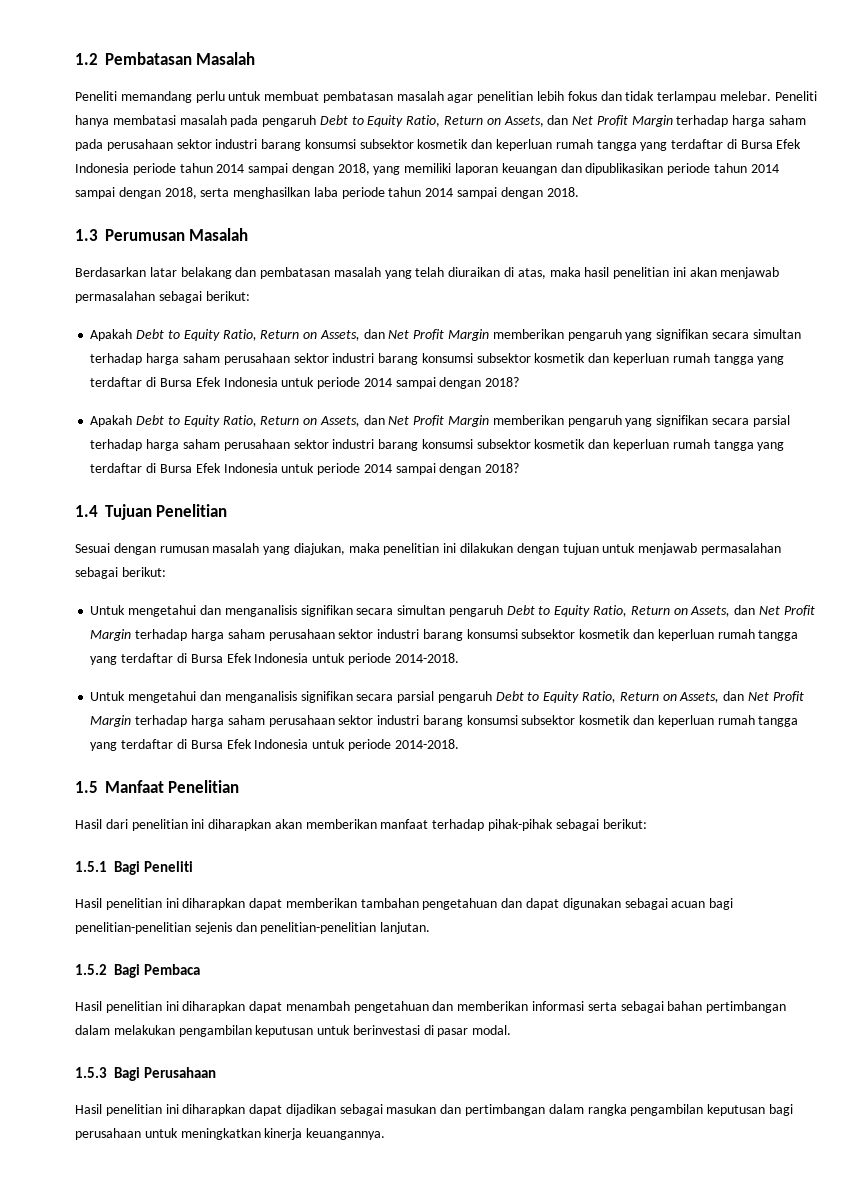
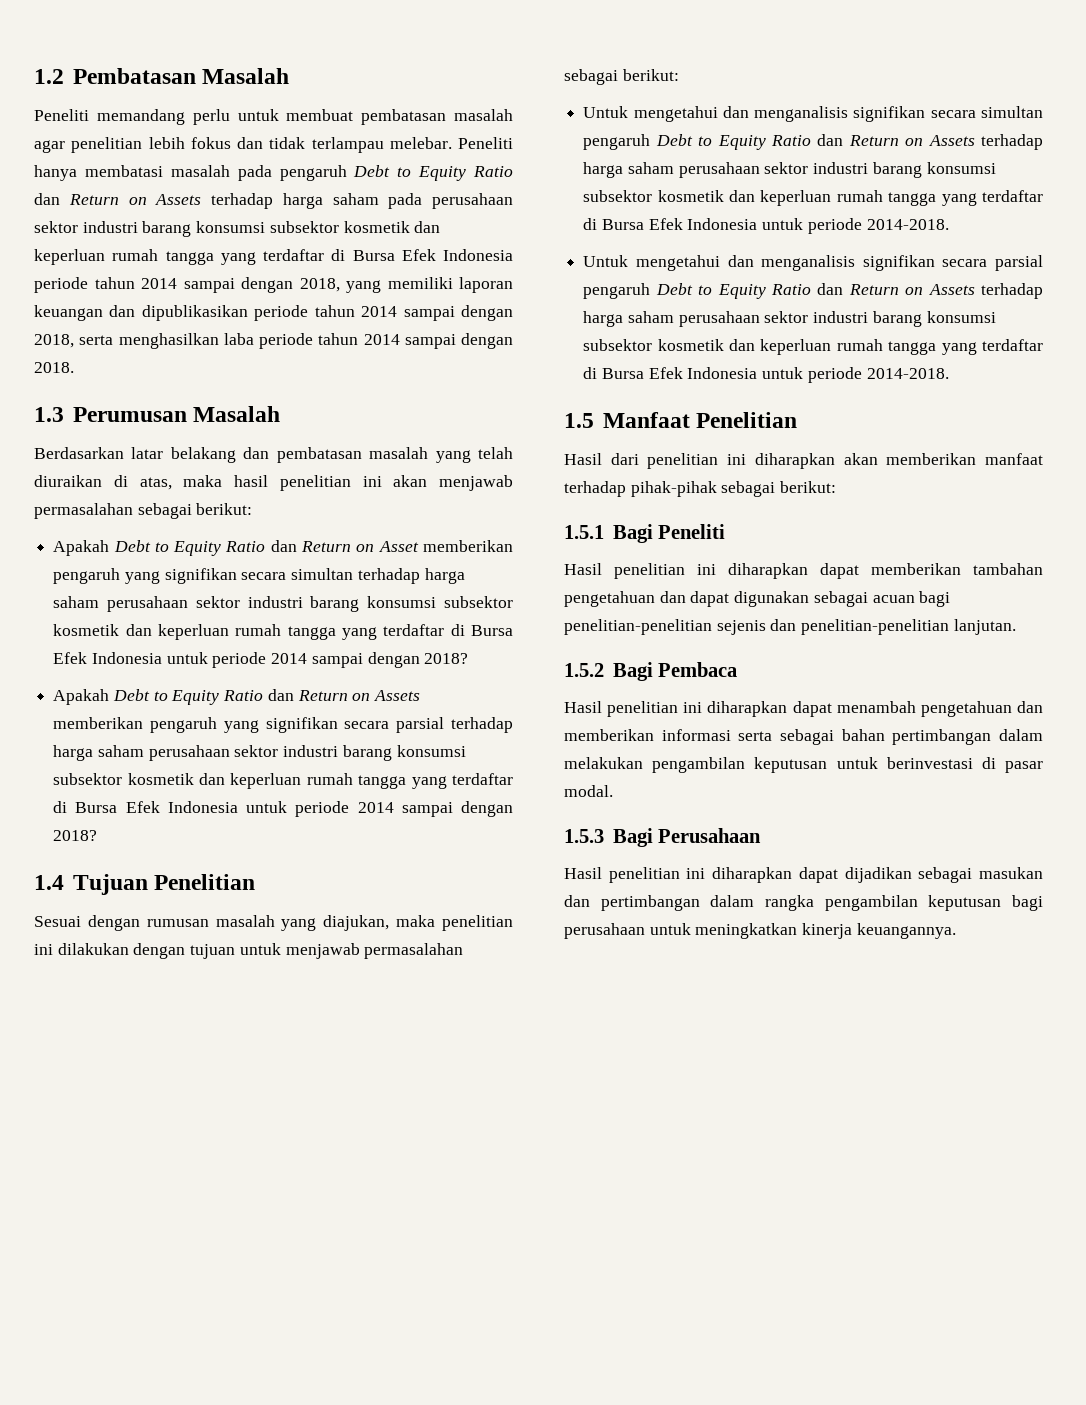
[406,115,673,127] Ratio, Return on Assets, dan Net Profit Margin -> [473,166,513,177] [34,193,202,205] Ratio dan Return on Assets
[222,329,489,341] Ratio, Return on Assets, dan Net Profit Margin -> [225,540,419,552] Ratio dan Return on Asset
[222,415,489,427] Ratio, Return on Assets, dan Net Profit Margin -> [223,689,421,701] Ratio dan Return on Assets
[592,605,815,617] [90,629,132,641] Ratio, Return on Assets, dan Net Profit Margin -> [770,134,975,146] Ratio dan Return on Assets
[581,691,804,703] [90,715,132,727] Ratio, Return on Assets, dan Net Profit Margin -> [770,283,975,295] Ratio dan Return on Assets

